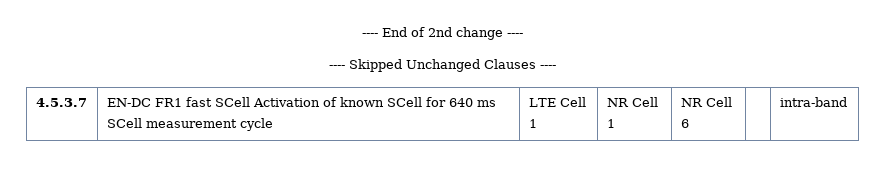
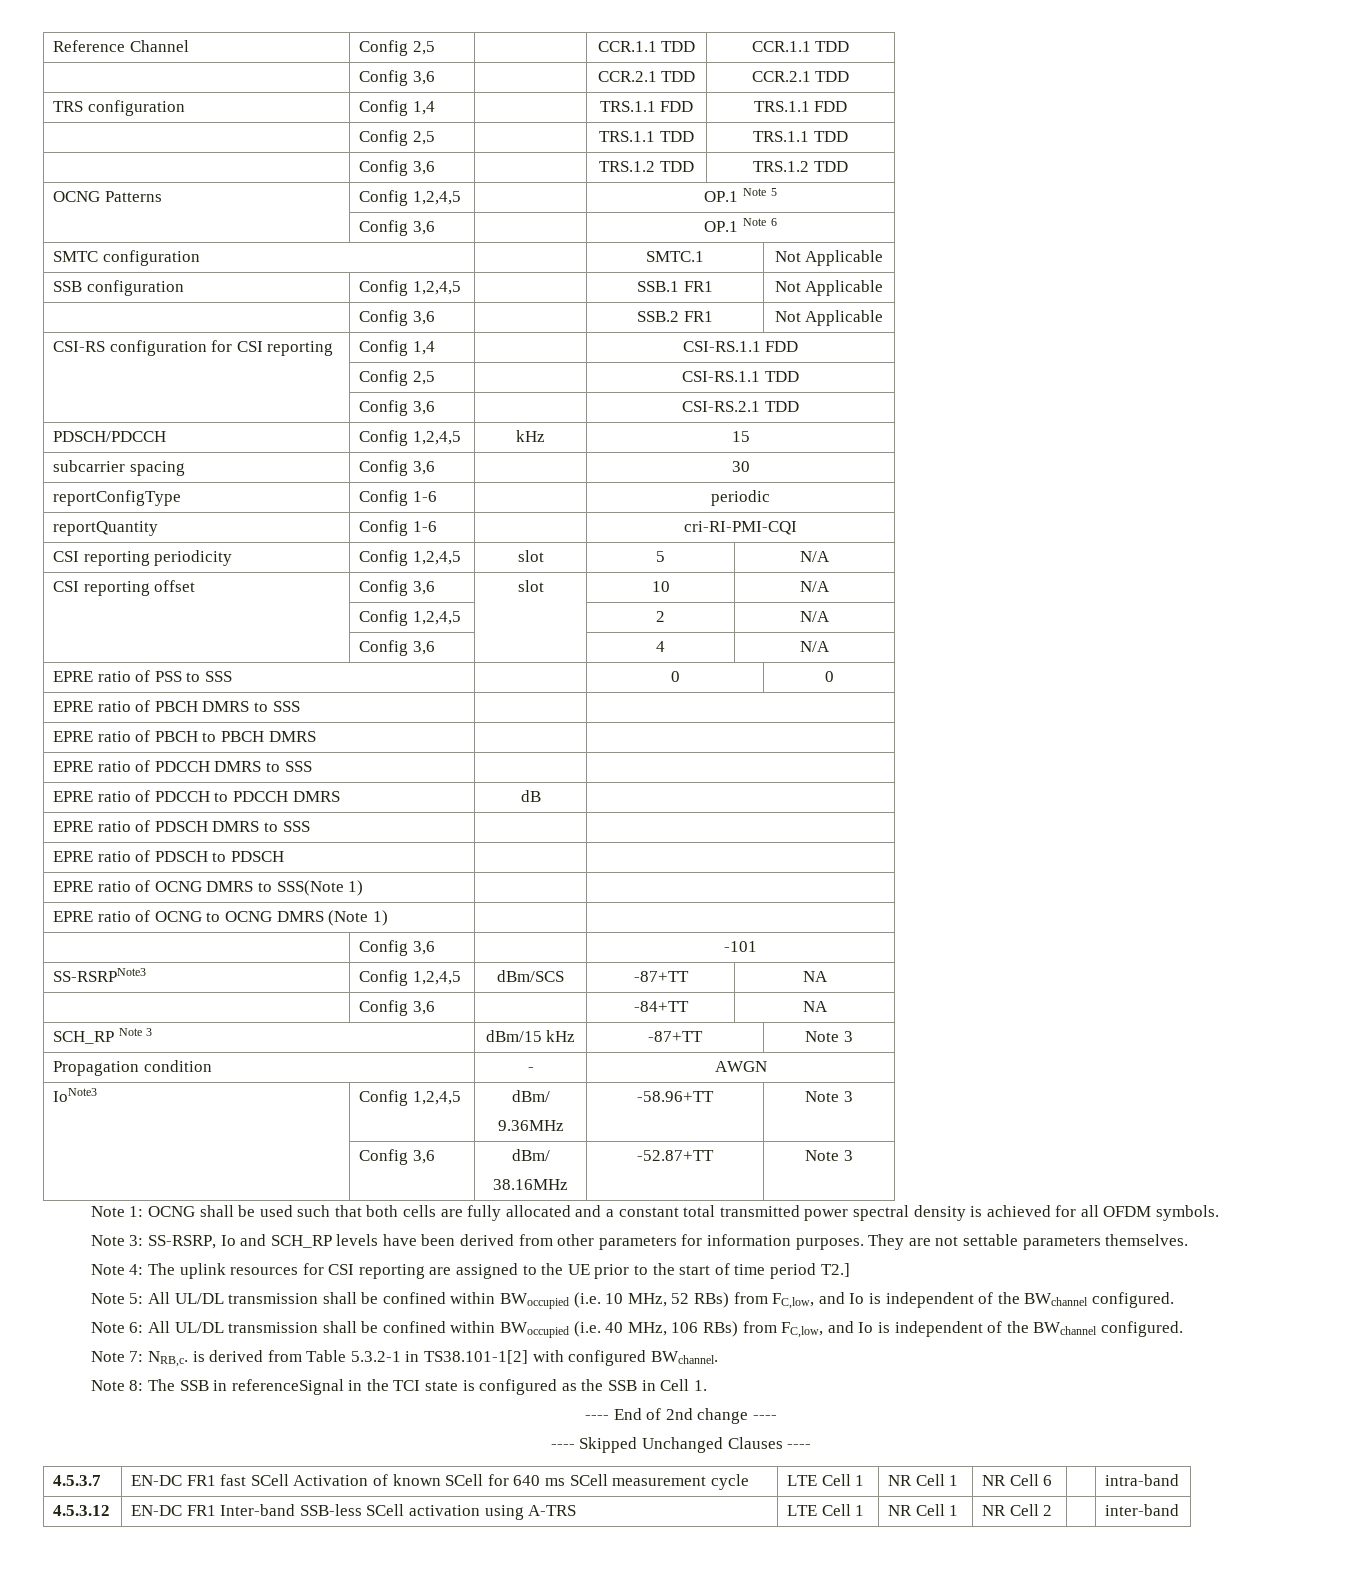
(362, 35) none -> [53,40,189,52] [359,40,435,56] [597,41,696,52] [751,41,850,52] [359,70,435,86] [597,71,696,82] [751,71,850,82] [53,100,185,116] [359,100,435,116] [599,101,694,112] [753,101,848,112] [359,130,435,146] [599,131,694,142] [753,131,848,142] [359,160,435,176] [599,161,694,172] [753,161,848,172] [53,191,162,202] [359,190,461,206] [704,188,777,202] [359,220,435,236] [704,218,777,232] [53,250,200,266] [646,251,704,262] [774,250,884,266] [53,280,184,296] [359,280,461,296] [637,281,713,292] [774,280,884,296] [359,310,435,326] [637,311,713,322] [774,310,884,326] [53,340,334,356] [359,340,435,356] [682,341,799,352] [359,370,435,386] [682,371,799,382] [359,400,435,416] [682,401,799,412] [53,431,167,442] [359,430,461,446] [516,430,545,442] [731,431,750,442] [53,460,185,476] [359,460,435,476] [731,461,750,472] [53,490,182,506] [359,490,437,506] [710,490,770,506] [53,521,159,536] [359,520,437,536] [683,521,797,535] [53,550,233,566] [359,550,461,566] [517,550,544,562] [656,551,665,562] [800,551,830,562] [53,580,196,596] [359,580,435,596] [517,580,544,592] [651,581,670,592] [800,581,830,592] [359,610,461,626] [656,611,665,622] [800,611,830,622] [359,640,435,656] [656,641,665,652] [800,641,830,652] [53,670,233,682] [670,671,680,682] [824,671,834,682] [53,700,300,712] [53,730,316,742] [53,760,312,772] [53,790,340,802] [520,790,541,802] [53,820,310,832] [53,850,285,862] [53,880,364,896] [53,910,388,926] [359,940,435,956] [723,941,757,952] [53,968,147,982] [359,970,461,986] [497,970,564,982] [633,971,689,982] [802,971,828,982] [359,1000,435,1016] [633,1001,689,1012] [802,1001,828,1012] [53,1028,153,1044] [485,1030,576,1042] [648,1031,703,1042] [805,1031,853,1042] [53,1060,212,1076] [527,1067,534,1072] [714,1061,767,1072] [53,1088,98,1102] [359,1090,461,1106] [511,1090,550,1102] [497,1120,564,1131] [637,1091,714,1102] [805,1091,853,1102] [359,1149,435,1165] [511,1149,550,1161] [493,1179,568,1190] [637,1150,714,1161] [805,1150,853,1161] [90,1205,1220,1221] [90,1234,1189,1250] [90,1263,850,1279] [90,1292,1174,1309] [90,1321,1183,1338] [90,1350,718,1367] [90,1379,707,1395] Reference Channel | Config 2,5 | | CCR.1.1 TDD | CCR.1.1 TDD // | Config 3,6 | | CCR.2.1 TDD | CCR.2.1 TDD // TRS configuration | Config 1,4 | | TRS.1.1 FDD | TRS.1.1 FDD // | Config 2,5 | | TRS.1.1 TDD | TRS.1.1 TDD // | Config 3,6 | | TRS.1.2 TDD | TRS.1.2 TDD // OCNG Patterns | Config 1,2,4,5 | | OP.1 Note 5 // | Config 3,6 | | OP.1 Note 6 // SMTC configuration | | SMTC.1 | Not Applicable // SSB configuration | Config 1,2,4,5 | | SSB.1 FR1 | Not Applicable // | Config 3,6 | | SSB.2 FR1 | Not Applicable // CSI-RS configuration for CSI reporting | Config 1,4 | | CSI-RS.1.1 FDD // | Config 2,5 | | CSI-RS.1.1 TDD // | Config 3,6 | | CSI-RS.2.1 TDD // PDSCH/PDCCH | Config 1,2,4,5 | kHz | 15 // subcarrier spacing | Config 3,6 | | 30 // reportConfigType | Config 1-6 | | periodic // reportQuantity | Config 1-6 | | cri-RI-PMI-CQI // CSI reporting periodicity | Config 1,2,4,5 | slot | 5 | N/A // CSI reporting offset | Config 3,6 | slot | 10 | N/A // | Config 1,2,4,5 | | 2 | N/A // | Config 3,6 | | 4 | N/A // EPRE ratio of PSS to SSS | | 0 | 0 // EPRE ratio of PBCH DMRS to SSS | | // EPRE ratio of PBCH to PBCH DMRS | | // EPRE ratio of PDCCH DMRS to SSS | | // EPRE ratio of PDCCH to PDCCH DMRS | dB | // EPRE ratio of PDSCH DMRS to SSS | | // EPRE ratio of PDSCH to PDSCH | | // EPRE ratio of OCNG DMRS to SSS(Note 1) | | // EPRE ratio of OCNG to OCNG DMRS (Note 1) | | // | Config 3,6 | | -101 // SS-RSRPNote3 | Config 1,2,4,5 | dBm/SCS | -87+TT | NA // | Config 3,6 | | -84+TT | NA // SCH_RP Note 3 | dBm/15 kHz | -87+TT | Note 3 // Propagation condition | - | AWGN // IoNote3 | Config 1,2,4,5 | dBm/ // 9.36MHz | -58.96+TT | Note 3 // | Config 3,6 | dBm/ // 38.16MHz | -52.87+TT | Note 3 // Note 1: OCNG shall be used such that both cells are fully allocated and a constant total transmitted power spectral density is achieved for all OFDM symbols. // Note 3: SS-RSRP, Io and SCH_RP levels have been derived from other parameters for information purposes. They are not settable parameters themselves. // Note 4: The uplink resources for CSI reporting are assigned to the UE prior to the start of time period T2.] // Note 5: All UL/DL transmission shall be confined within BWoccupied (i.e. 10 MHz, 52 RBs) from FC,low, and Io is independent of the BWchannel configured. // Note 6: All UL/DL transmission shall be confined within BWoccupied (i.e. 40 MHz, 106 RBs) from FC,low, and Io is independent of the BWchannel configured. // Note 7: NRB,c. is derived from Table 5.3.2-1 in TS38.101-1[2] with configured BWchannel. // Note 8: The SSB in referenceSignal in the TCI state is configured as the SSB in Cell 1. //
(847, 102) none -> [53,1505,111,1516] [131,1504,577,1520] [787,1504,865,1516] [888,1504,959,1516] [982,1504,1053,1516] [1105,1504,1180,1516] // 4.5.3.12 | EN-DC FR1 Inter-band SSB-less SCell activation using A-TRS | LTE Cell 1 | NR Cell 1 | NR Cell 2 | | inter-band

